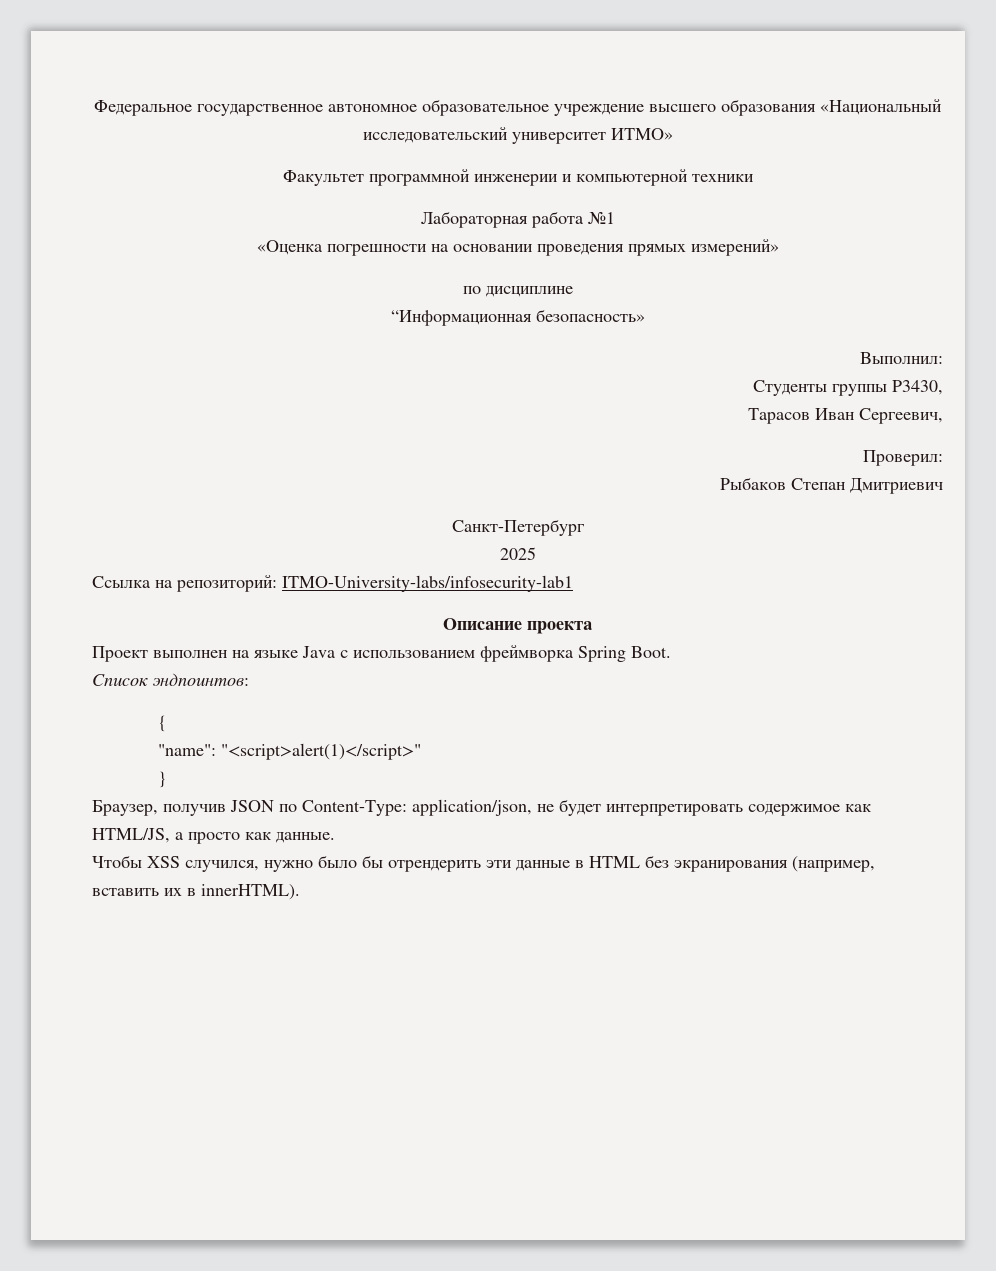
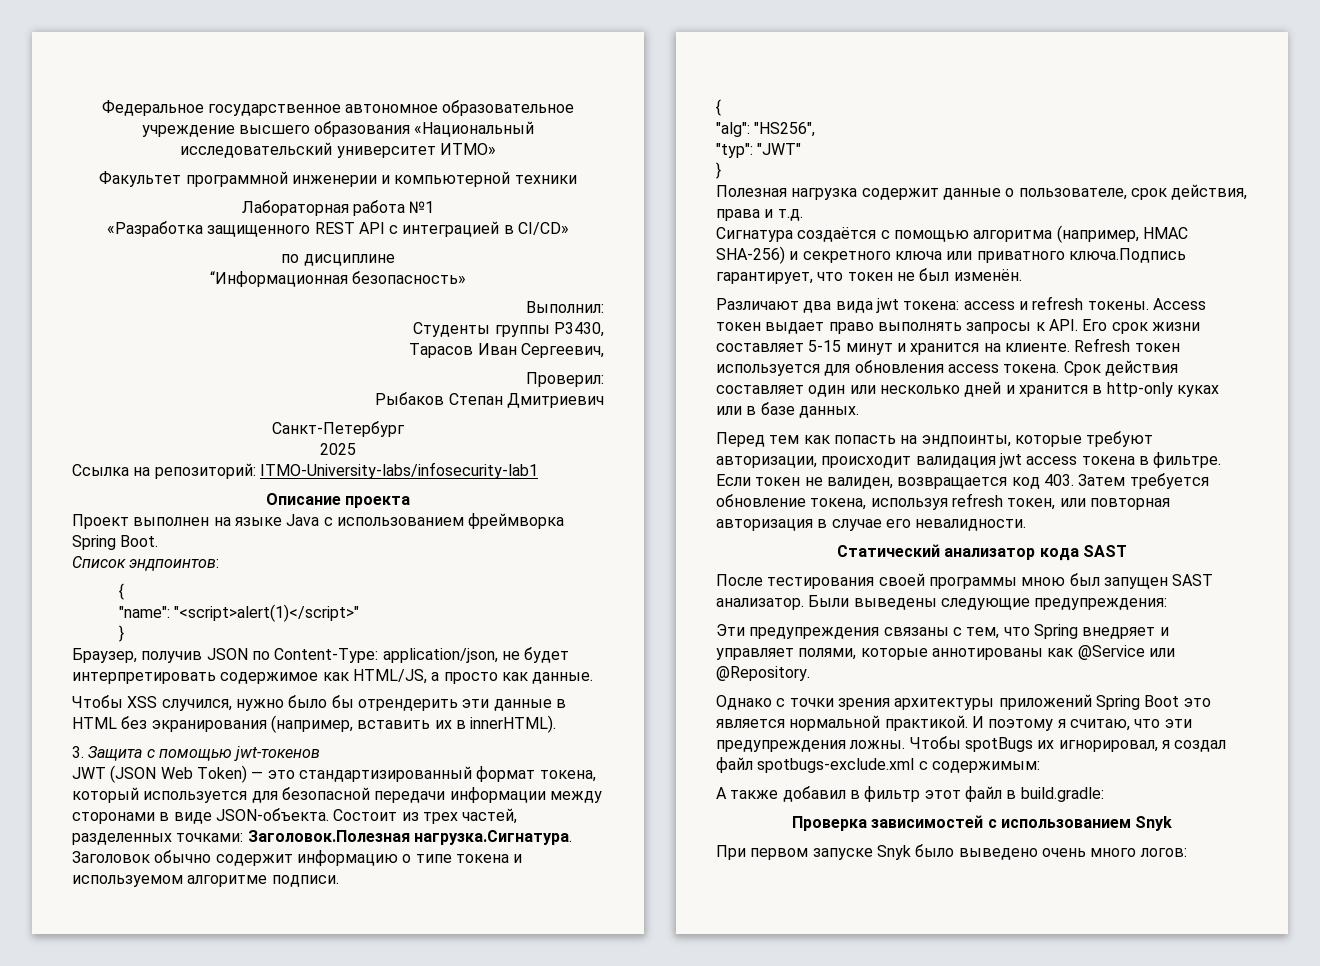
[256,239,779,256] «Оценка погрешности на основании проведения прямых измерений» -> [106,221,570,237] «Разработка защищенного REST API с интеграцией в CI/CD»
(300, 892) none -> [72,746,321,761] [72,765,596,783] [72,787,602,803] [72,808,518,824] [72,830,572,845] [72,850,523,866] [72,875,339,887] [716,99,721,116] [716,122,816,137] [716,143,802,158] [716,162,721,179] [716,184,1248,200] [716,209,803,221] [716,225,1188,243] [716,246,1186,264] [716,268,1022,284] [716,296,1206,313] [716,319,1200,334] [716,338,1180,355] [716,360,1178,376] [716,381,1219,397] [716,402,859,418] [716,431,1154,447] [716,452,1222,468] [716,473,1209,489] [716,493,1170,510] [716,519,1027,531] [837,544,1127,561] [716,573,1214,589] [716,595,1168,610] [716,624,1169,639] [716,645,1175,660] [716,666,810,681] [716,694,1211,710] [716,715,1192,731] [716,736,1227,752] [716,757,1040,773] [716,786,1104,802] [791,815,1173,831] [716,844,1187,860] // 3. Защита с помощью jwt-токенов // JWT (JSON Web Token) — это стандартизированный формат токена, который используется для безопасной передачи информации между сторонами в виде JSON-объекта. Состоит из трех частей, разделенных точками: Заголовок.Полезная нагрузка.Сигнатура. Заголовок обычно содержит информацию о типе токена и используемом алгоритме подписи. // { // "alg": "HS256", // "typ": "JWT" // } // Полезная нагрузка содержит данные о пользователе, срок действия, права и т.д. // Сигнатура создаётся с помощью алгоритма (например, HMAC SHA-256) и секретного ключа или приватного ключа.Подпись гарантирует, что токен не был изменён. // Различают два вида jwt токена: access и refresh токены. Access токен выдает право выполнять запросы к API. Его срок жизни составляет 5-15 минут и хранится на клиенте. Refresh токен используется для обновления access токена. Срок действия составляет один или несколько дней и хранится в http-only куках или в базе данных. // Перед тем как попасть на эндпоинты, которые требуют авторизации, происходит валидация jwt access токена в фильтре. Если токен не валиден, возвращается код 403. Затем требуется обновление токена, используя refresh токен, или повторная авторизация в случае его невалидности. // Статический анализатор кода SAST // После тестирования своей программы мною был запущен SAST анализатор. Были выведены следующие предупреждения: // Эти предупреждения связаны с тем, что Spring внедряет и управляет полями, которые аннотированы как @Service или @Repository. // Однако с точки зрения архитектуры приложений Spring Boot это является нормальной практикой. И поэтому я считаю, что эти предупреждения ложны. Чтобы spotBugs их игнорировал, я создал файл spotbugs-exclude.xml с содержимым: // А также добавил в фильтр этот файл в build.gradle: // Проверка зависимостей с использованием Snyk // При первом запуске Snyk было выведено очень много логов:

